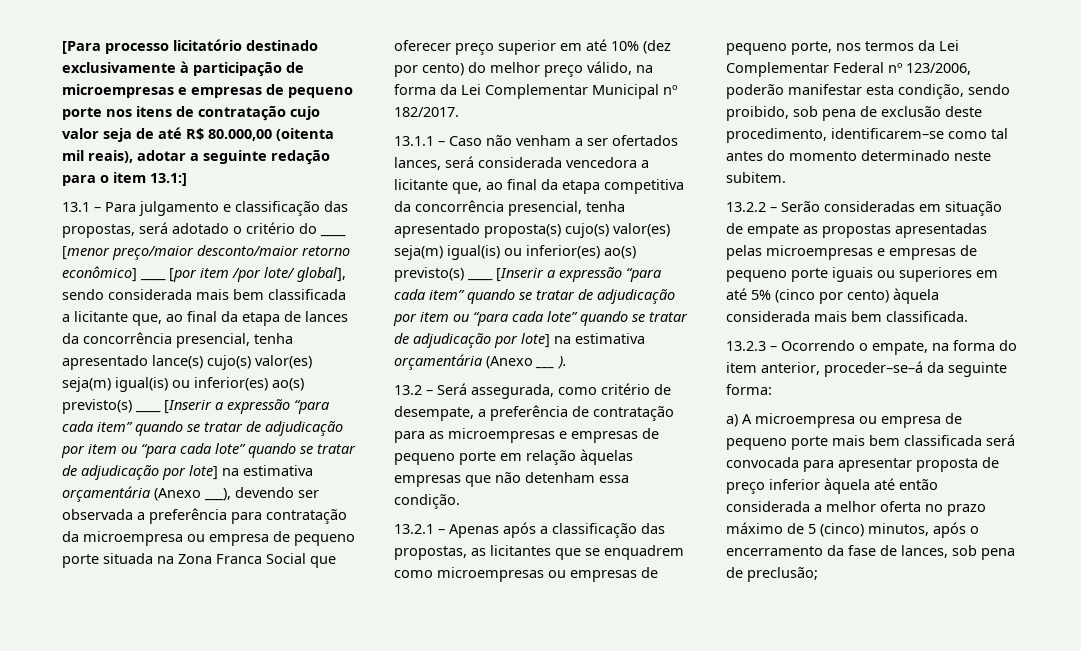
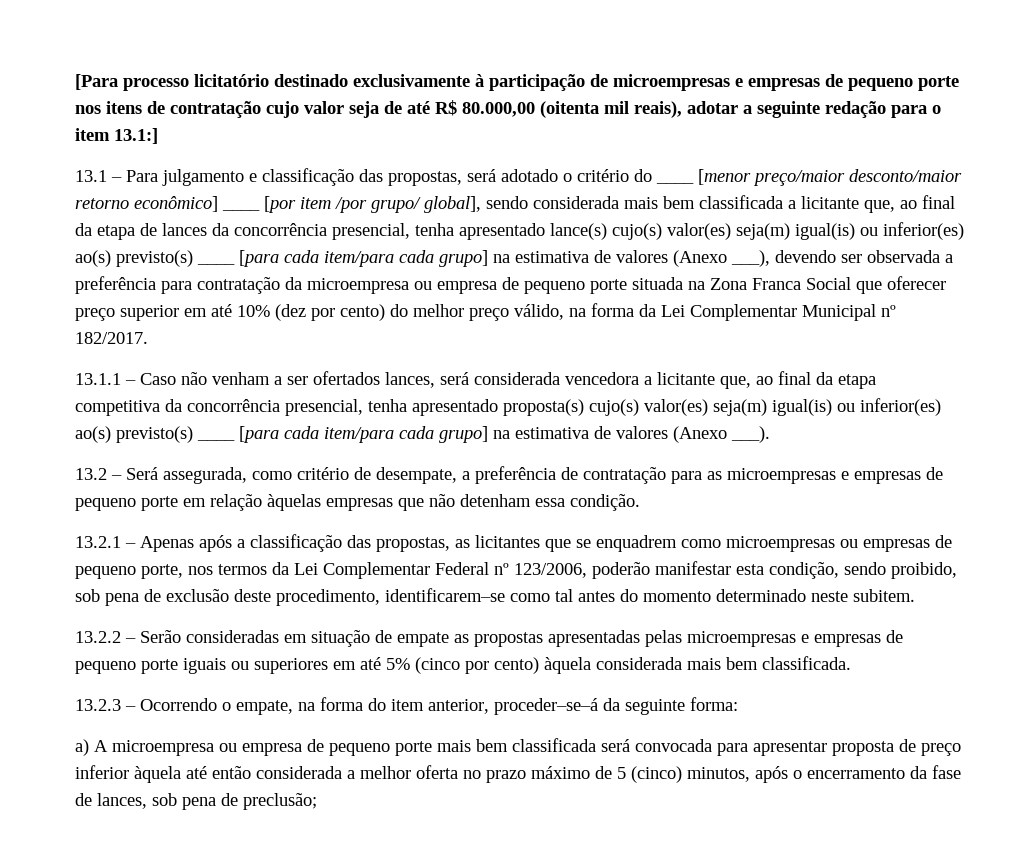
[264,267,295,278] lote/ -> [371,197,421,213] grupo/
[164,399,329,414] [62,421,343,436] [61,443,356,458] [62,465,313,480] [62,486,150,502] [Inserir a expressão “para cada item” quando se tratar de adjudicação por item ou “para cada lote” quando se tratar de adjudicação por lote] na estimativa orçamentária -> [239,250,668,267] [para cada item/para cada grupo] na estimativa de valores
[496,267,661,282] [394,289,675,304] [393,311,688,326] [394,333,645,348] [394,354,567,370] [Inserir a expressão “para cada item” quando se tratar de adjudicação por item ou “para cada lote” quando se tratar de adjudicação por lote] na estimativa orçamentária (Anexo ___ ). -> [239,426,770,443] [para cada item/para cada grupo] na estimativa de valores (Anexo ___).

